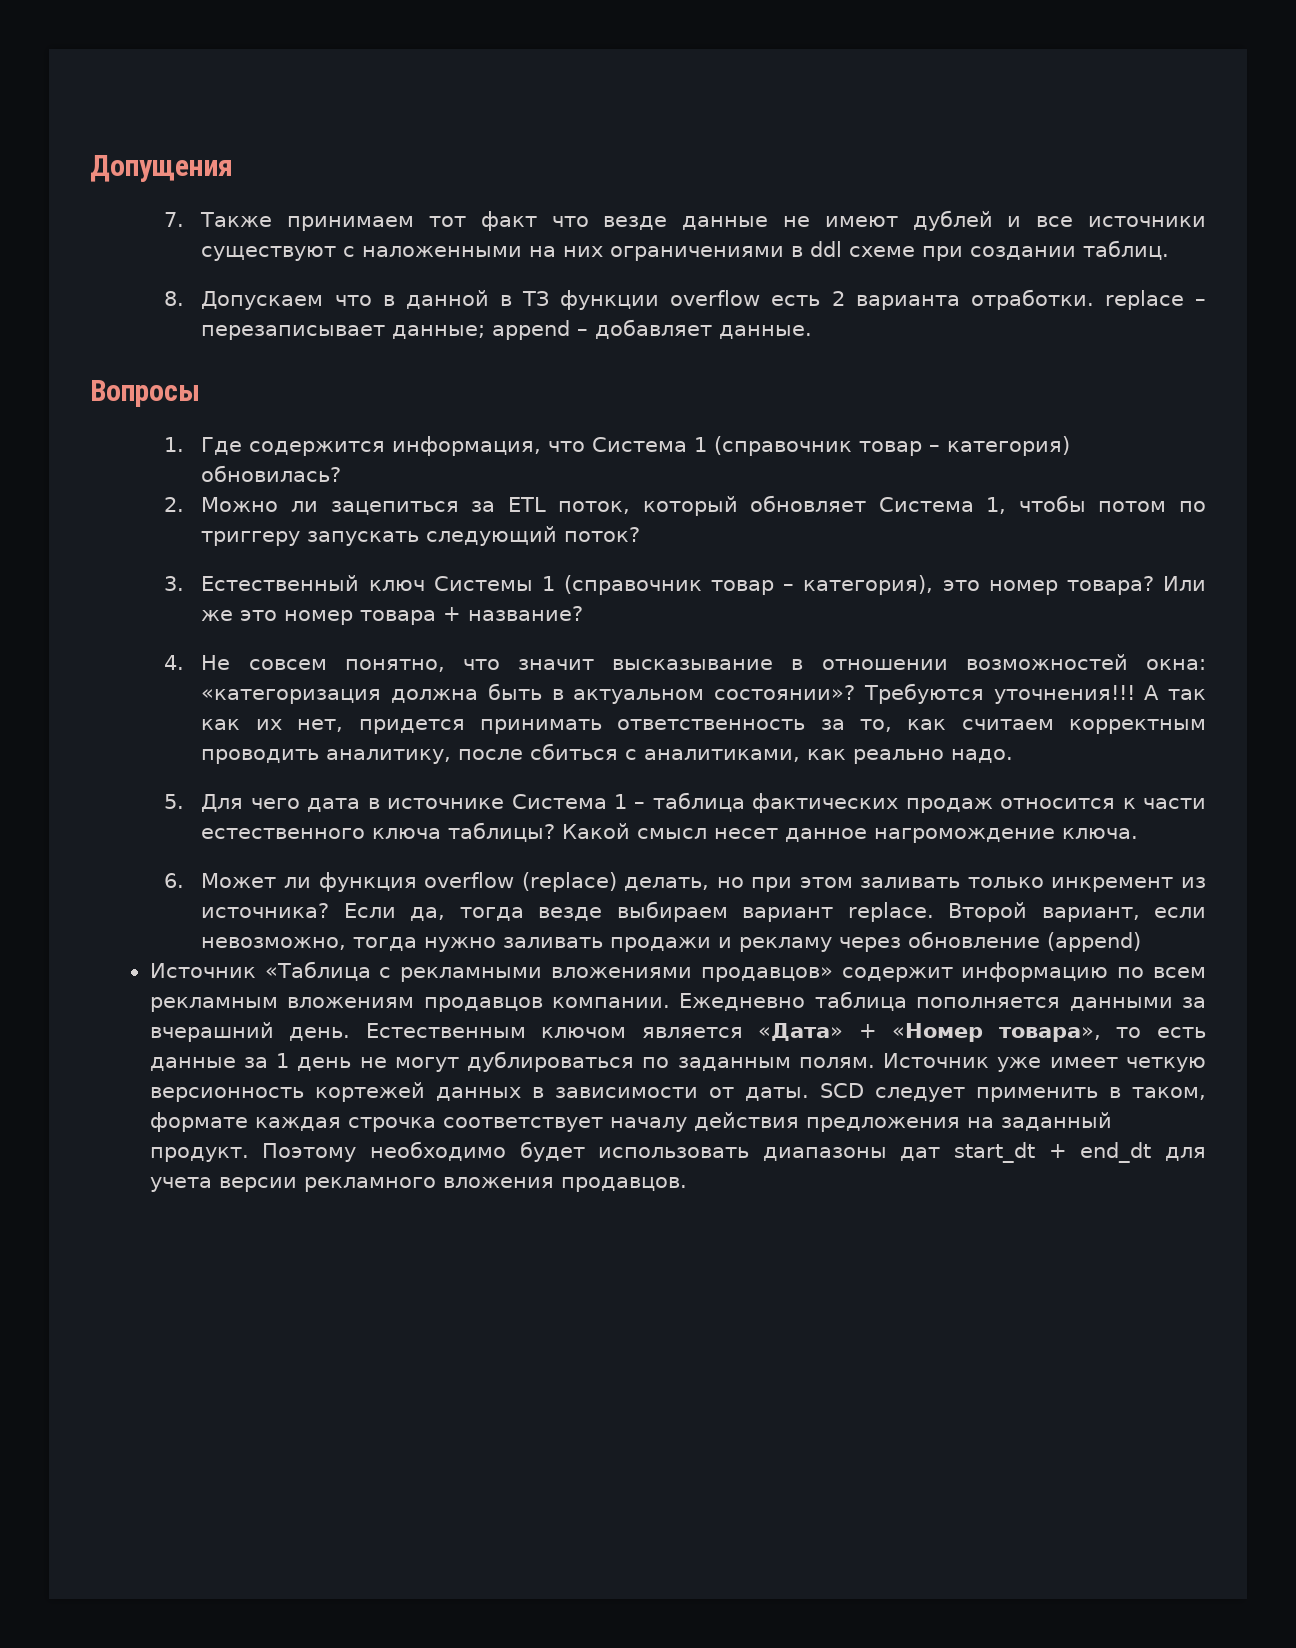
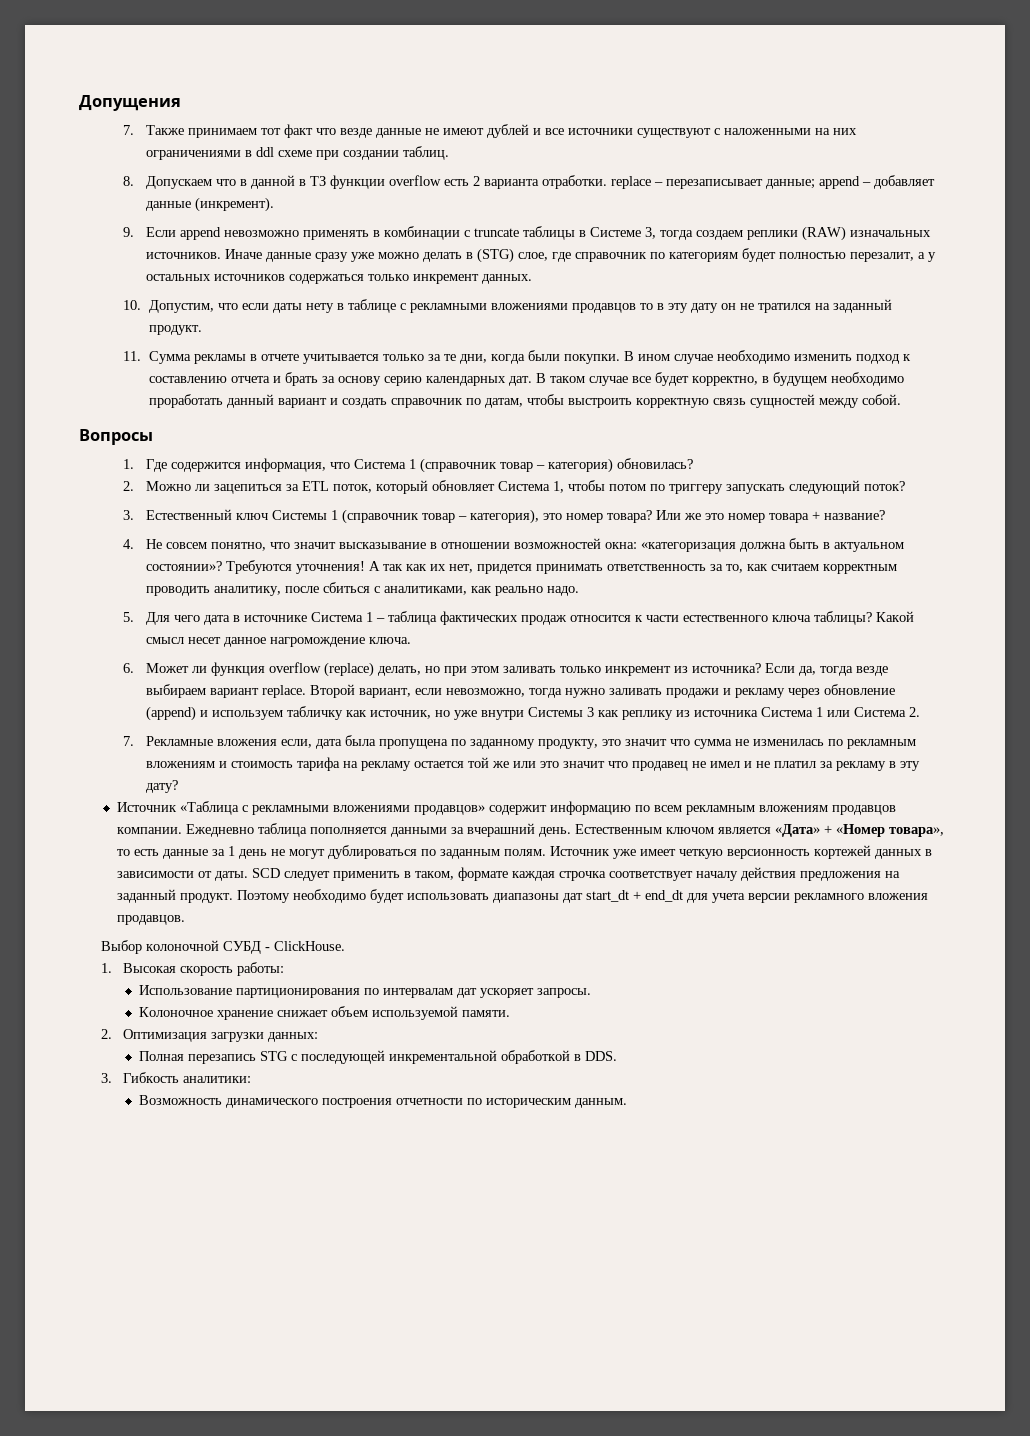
[719,325,813,339] данные. -> [145,197,274,212] [123,226,931,241] [145,248,936,263] [145,274,532,284] [123,299,892,313] [148,325,202,335] [123,350,911,364] [148,372,904,386] [148,394,901,408] данные (инкремент). // 9. Если append невозможно применять в комбинации с truncate таблицы в Системе 3, тогда создаем реплики (RAW) изначальных источников. Иначе данные сразу уже можно делать в (STG) слое, где справочник по категориям будет полностью перезалит, а у остальных источников содержаться только инкремент данных. // 10. Допустим, что если даты нету в таблице с рекламными вложениями продавцов то в эту дату он не тратился на заданный продукт. // 11. Сумма рекламы в отчете учитывается только за те дни, когда были покупки. В ином случае необходимо изменить подход к составлению отчета и брать за основу серию календарных дат. В таком случае все будет корректно, в будущем необходимо проработать данный вариант и создать справочник по датам, чтобы выстроить корректную связь сущностей между собой.
[993,685,1135,704] уточнения!!! -> [295,561,365,574] уточнения!
(1142, 942) none -> [199,706,920,720] [123,735,916,749] [145,757,920,771] [145,780,178,793] и используем табличку как источник, но уже внутри Системы 3 как реплику из источника Система 1 или Система 2. // 7. Рекламные вложения если, дата была пропущена по заданному продукту, это значит что сумма не изменилась по рекламным вложениям и стоимость тарифа на рекламу остается той же или это значит что продавец не имел и не платил за рекламу в эту дату?
(687, 1184) none -> [101,940,346,954] [101,962,285,976] [139,985,592,998] [139,1006,511,1020] [101,1029,319,1042] [139,1050,618,1064] [101,1072,252,1083] [139,1095,628,1108] // Выбор колоночной СУБД - ClickHouse. // 1. Высокая скорость работы: // Использование партиционирования по интервалам дат ускоряет запросы. // Колоночное хранение снижает объем используемой памяти. // 2. Оптимизация загрузки данных: // Полная перезапись STG с последующей инкрементальной обработкой в DDS. // 3. Гибкость аналитики: // Возможность динамического построения отчетности по историческим данным.

